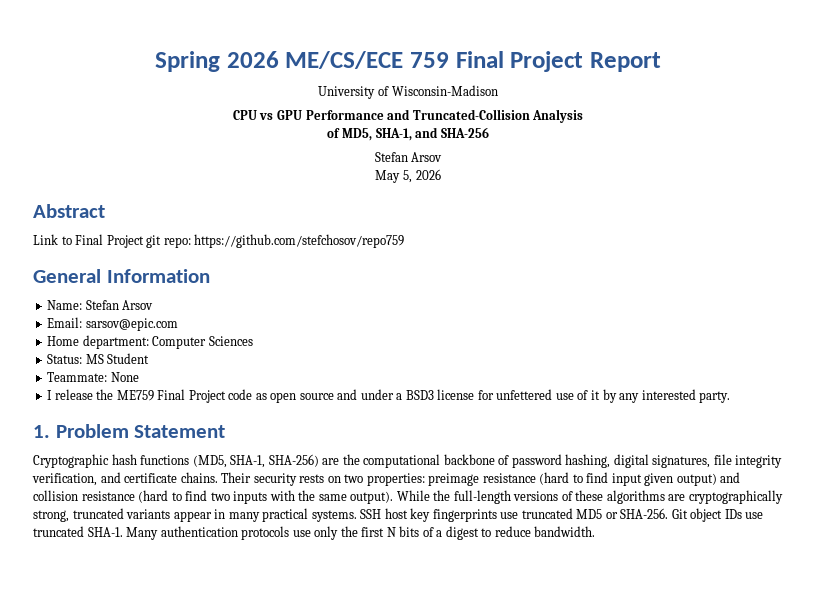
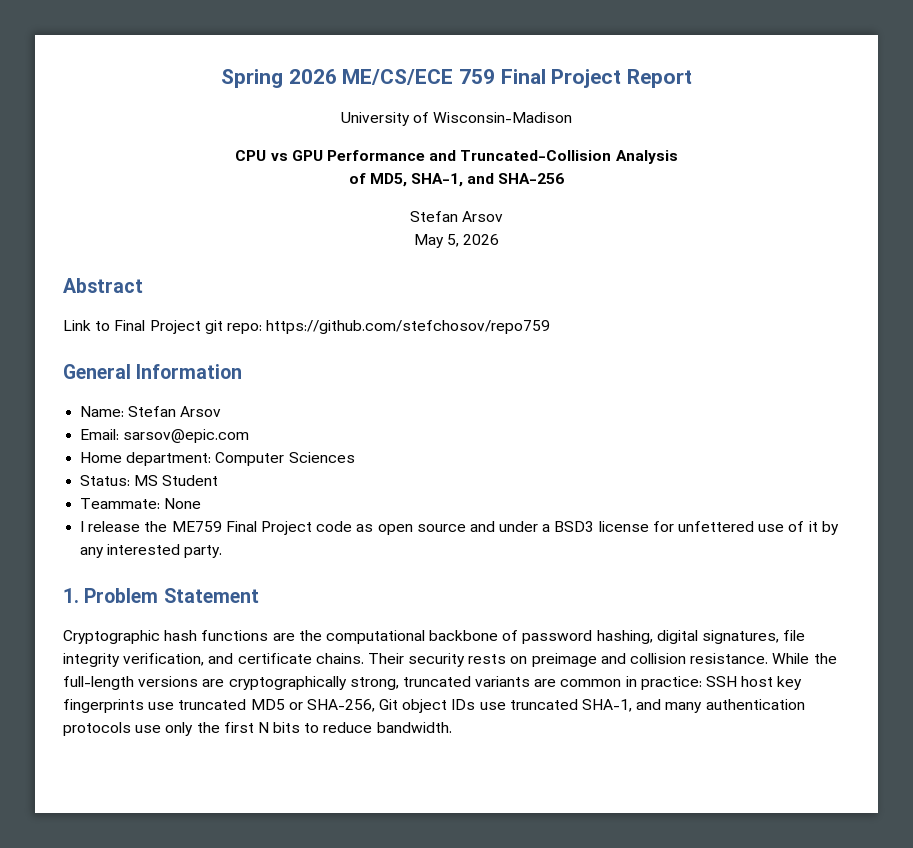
[192,454,319,468] (MD5, SHA-1, SHA-256) -> (269, 635) none
[344,472,741,486] [33,490,394,504] two properties: preimage resistance (hard to find input given output) and collision resistance (hard to find two inputs with the same output). -> [531,653,769,667] preimage and collision resistance.
[561,490,665,504] of these algorithms -> (199, 681) none
[173,508,357,522] appear in many practical systems. -> [534,676,702,690] are common in practice:
[620,508,669,519] SHA-256. -> [306,699,375,712] SHA-256,
[87,527,159,540] SHA-1. Many -> [582,699,703,713] SHA-1, and many
[422,526,479,540] of a digest -> (301, 727) none

